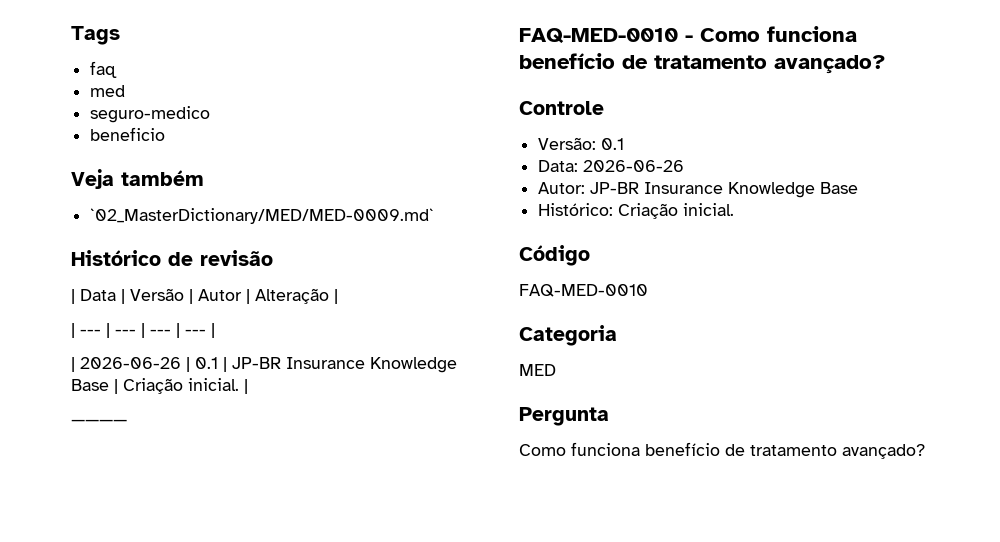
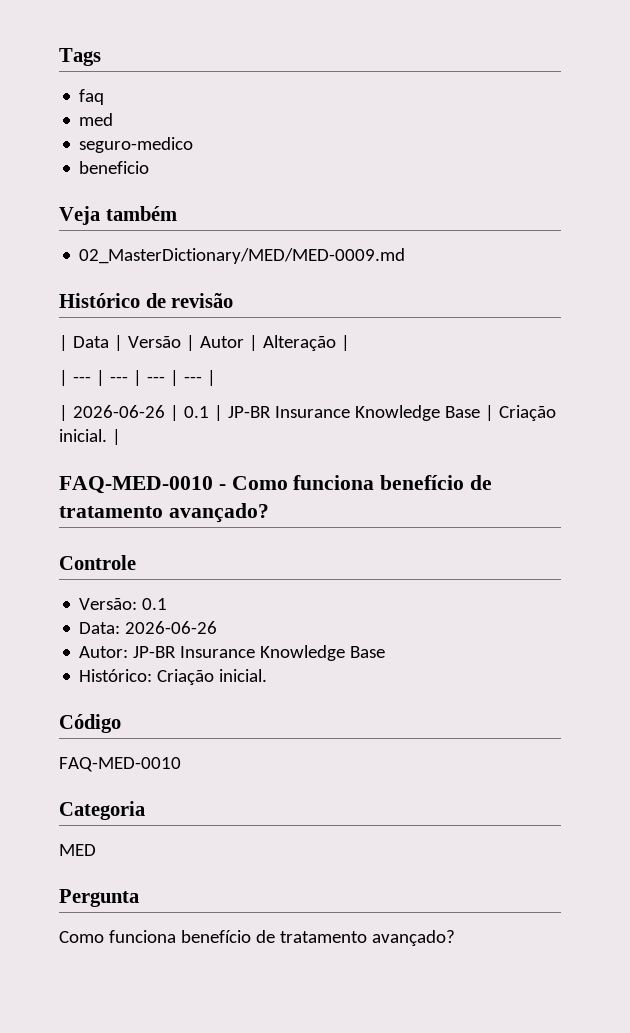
[90,208,435,224] `02_MasterDictionary/MED/MED-0009.md` -> [79,248,406,264] 02_MasterDictionary/MED/MED-0009.md
[71,419,127,425] // ———— -> (121, 437) none

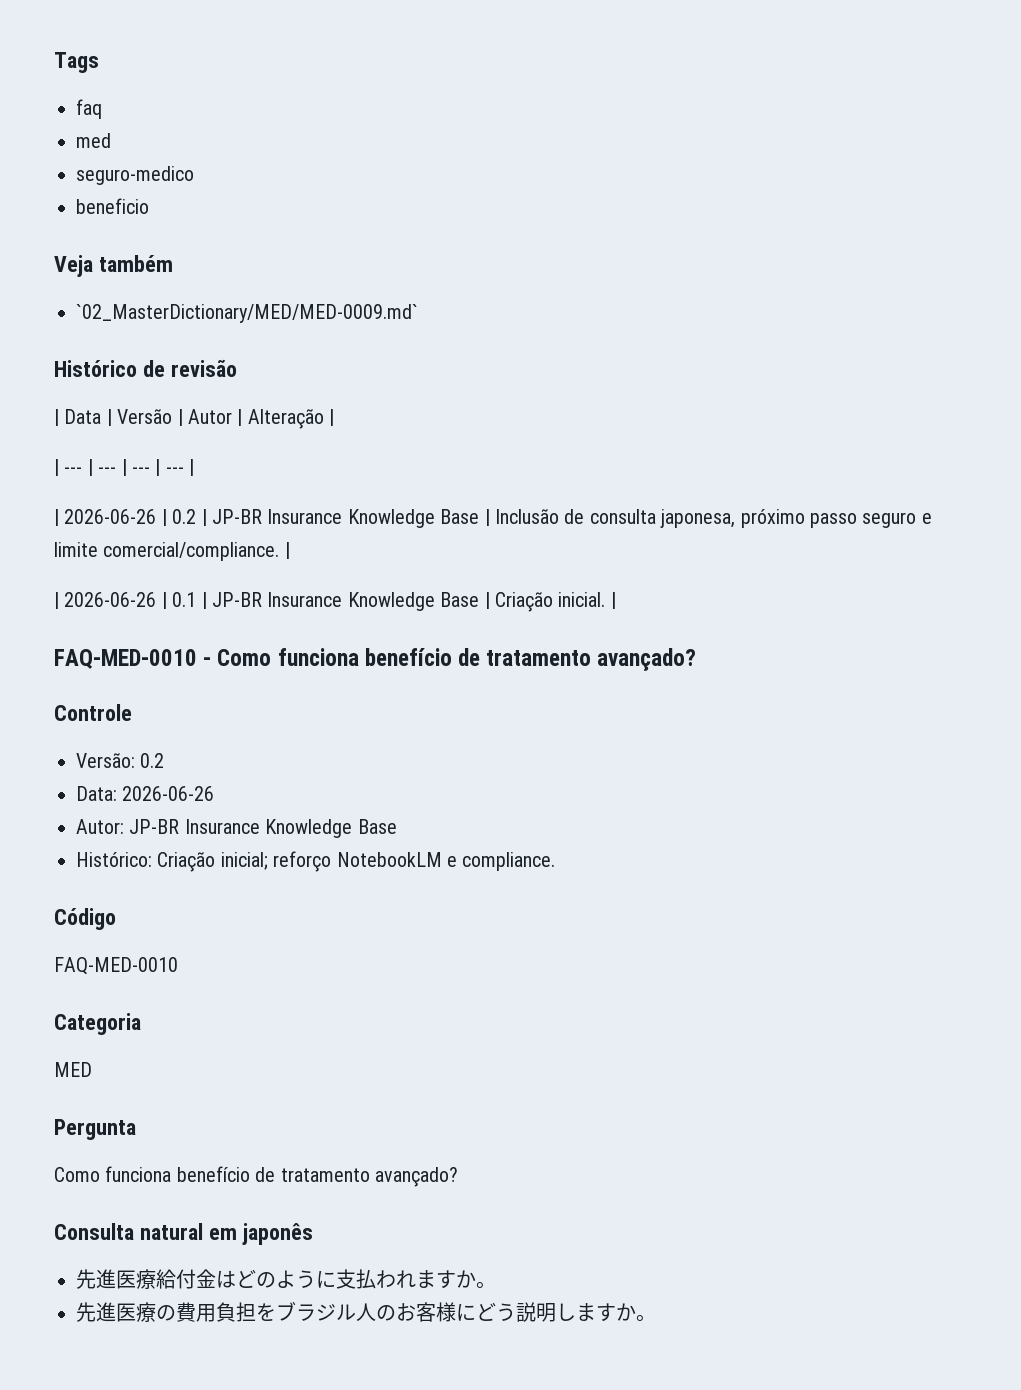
[79,248,406,264] 02_MasterDictionary/MED/MED-0009.md -> [76,304,418,323] `02_MasterDictionary/MED/MED-0009.md`
(216, 378) none -> [54,509,932,528] [54,542,290,561] // | 2026-06-26 | 0.2 | JP-BR Insurance Knowledge Base | Inclusão de consulta japonesa, próximo passo seguro e limite comercial/compliance. |
[142,598,168,610] 0.1 -> [140,753,165,768] 0.2
[219,669,268,682] inicial. -> [220,851,556,872] inicial; reforço NotebookLM e compliance.
(455, 938) none -> [54,1223,313,1245] [76,1269,496,1289] [76,1301,656,1322] // Consulta natural em japonês // 先進医療給付金はどのように支払われますか。 // 先進医療の費用負担をブラジル人のお客様にどう説明しますか。

